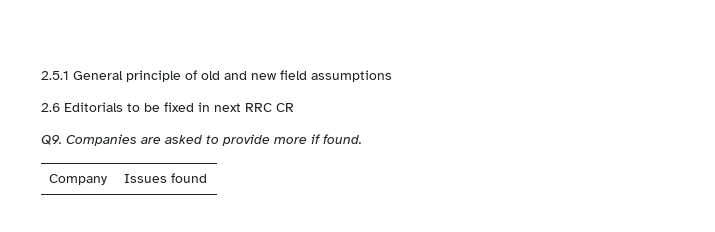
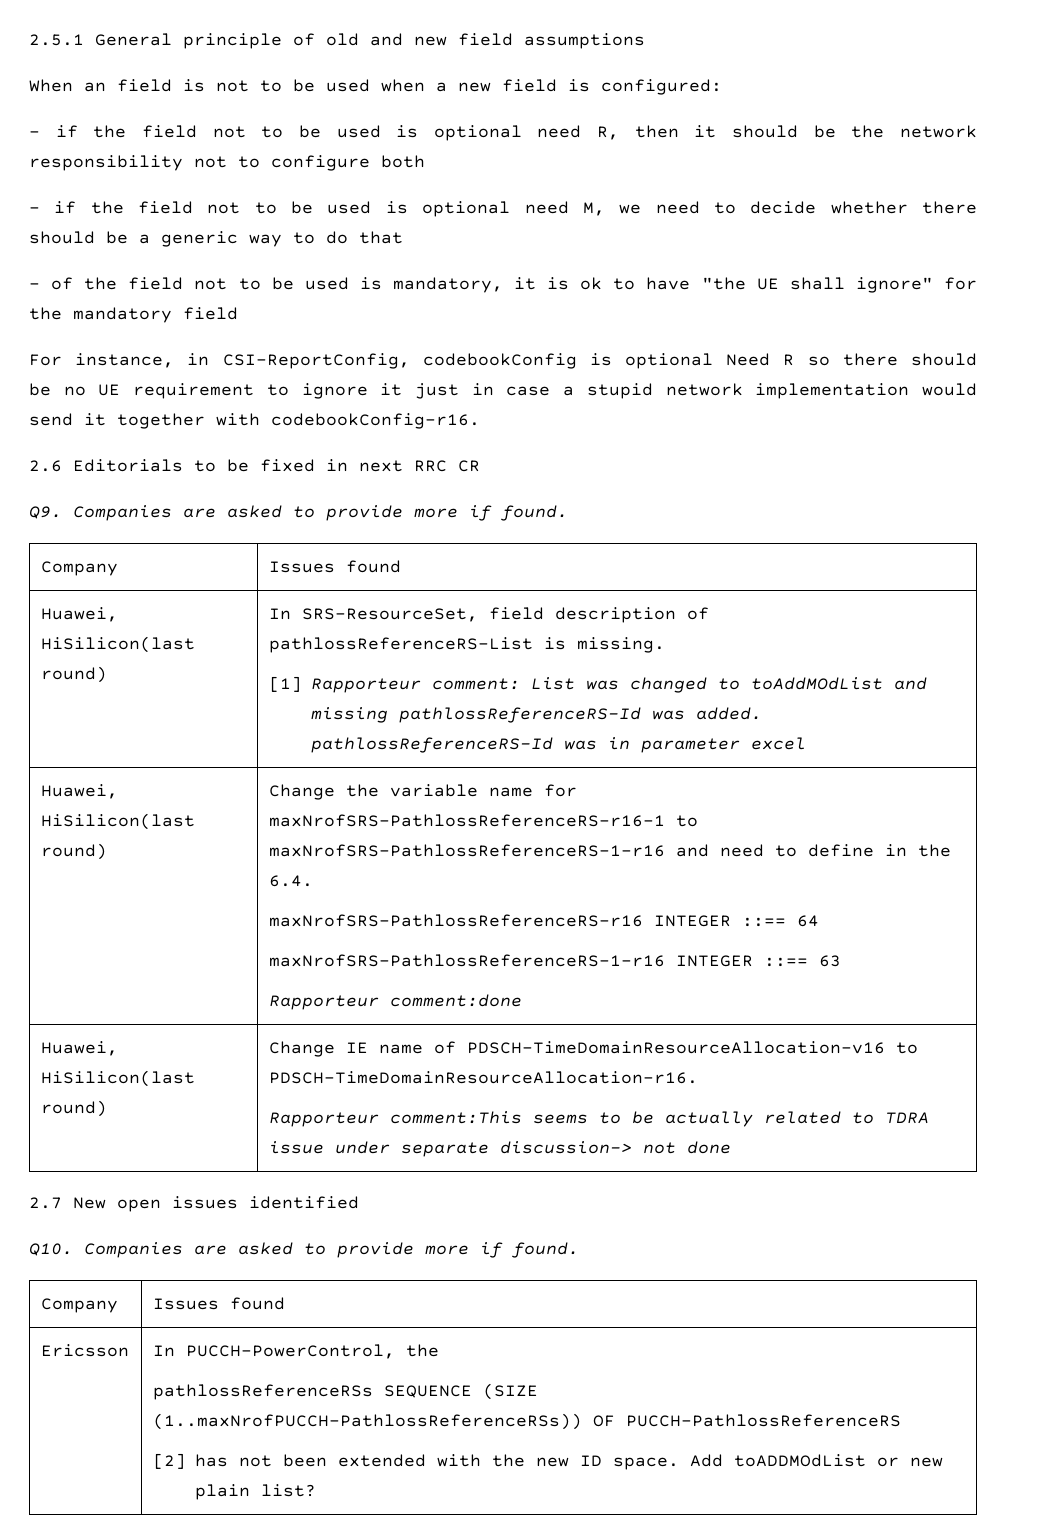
(392, 76) none -> [29,79,722,95] [29,125,977,141] [29,155,425,171] [29,201,978,217] [29,231,403,247] [29,277,977,293] [29,307,238,323] [29,353,977,369] [29,383,977,399] [29,413,480,429] // When an field is not to be used when a new field is configured: // - if the field not to be used is optional need R, then it should be the network responsibility not to configure both // - if the field not to be used is optional need M, we need to decide whether there should be a generic way to do that // - of the field not to be used is mandatory, it is ok to have "the UE shall ignore" for the mandatory field // For instance, in CSI-ReportConfig, codebookConfig is optional Need R so there should be no UE requirement to ignore it just in case a stupid network implementation would send it together with codebookConfig-r16.
(208, 178) none -> [40,607,118,622] [40,636,195,653] [40,666,107,683] [268,607,709,623] [268,637,665,653] [268,676,927,693] [310,707,762,723] [310,737,806,753] [40,784,118,799] [40,813,195,830] [40,843,107,860] [268,784,577,800] [268,814,698,827] [268,844,951,857] [268,875,313,887] [268,914,819,927] [268,954,841,967] [268,994,522,1010] [40,1041,118,1056] [40,1070,195,1087] [40,1100,107,1117] [268,1041,918,1057] [268,1071,698,1084] [268,1111,929,1127] [268,1141,731,1157] [29,1196,359,1212] [29,1242,579,1258] [40,1298,118,1313] [152,1297,285,1310] [40,1344,129,1357] [152,1344,439,1359] [152,1383,538,1400] [152,1413,901,1430] [152,1453,943,1470] [194,1484,316,1500] // Huawei, HiSilicon(last round) | In SRS-ResourceSet, field description of pathlossReferenceRS-List is missing. // [1] Rapporteur comment: List was changed to toAddMOdList and missing pathlossReferenceRS-Id was added. pathlossReferenceRS-Id was in parameter excel // Huawei, HiSilicon(last round) | Change the variable name for maxNrofSRS-PathlossReferenceRS-r16-1 to maxNrofSRS-PathlossReferenceRS-1-r16 and need to define in the 6.4. // maxNrofSRS-PathlossReferenceRS-r16 INTEGER ::== 64 // maxNrofSRS-PathlossReferenceRS-1-r16 INTEGER ::== 63 // Rapporteur comment:done // Huawei, HiSilicon(last round) | Change IE name of PDSCH-TimeDomainResourceAllocation-v16 to PDSCH-TimeDomainResourceAllocation-r16. // Rapporteur comment:This seems to be actually related to TDRA issue under separate discussion-> not done // 2.7 New open issues identified // Q10. Companies are asked to provide more if found. // Company | Issues found // Ericsson | In PUCCH-PowerControl, the // pathlossReferenceRSs SEQUENCE (SIZE (1..maxNrofPUCCH-PathlossReferenceRSs)) OF PUCCH-PathlossReferenceRS // [2] has not been extended with the new ID space. Add toADDMOdList or new plain list?

